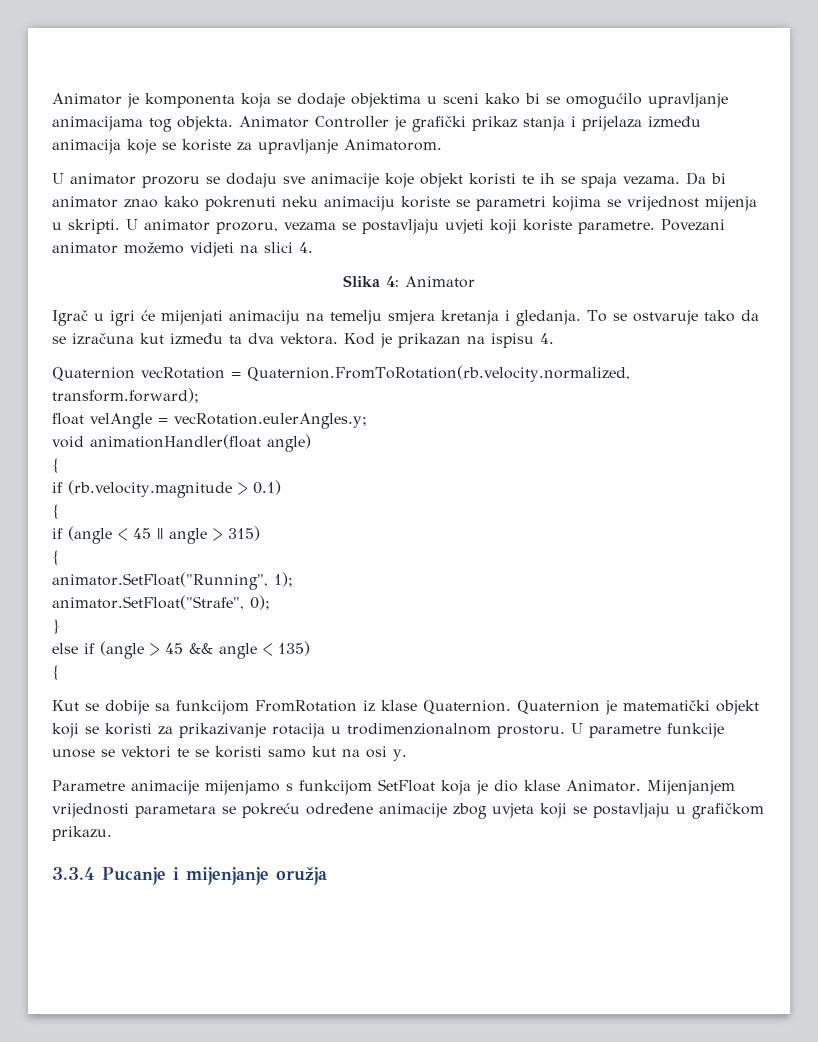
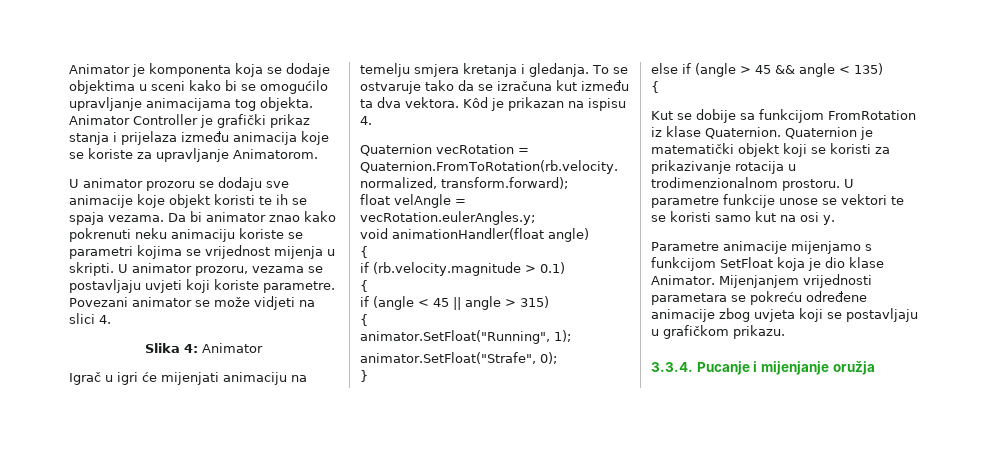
[124,242,184,254] možemo -> [195,297,250,307] se može
[344,333,375,345] Kod -> [463,97,488,108] Kôd
[52,867,95,880] 3.3.4 -> [651,362,693,372] 3.3.4.

